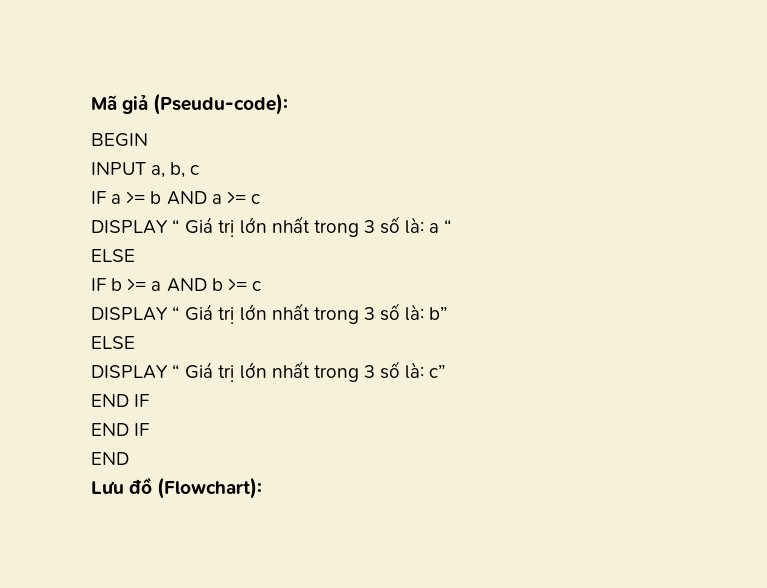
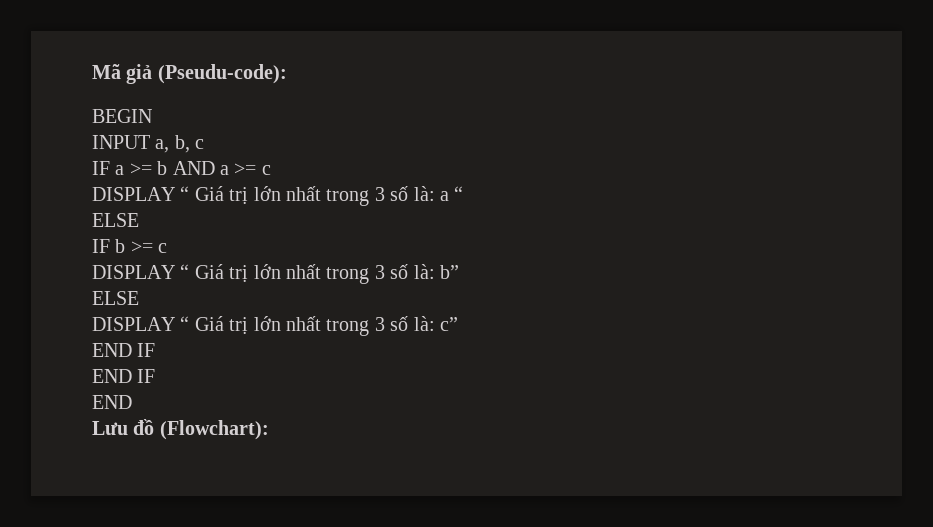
[151,278,247,292] a AND b >= -> (153, 247) none

